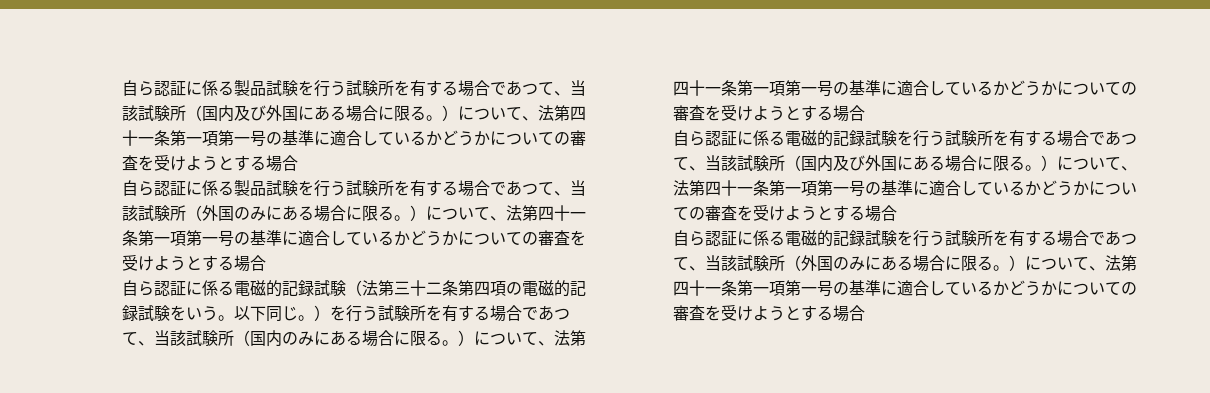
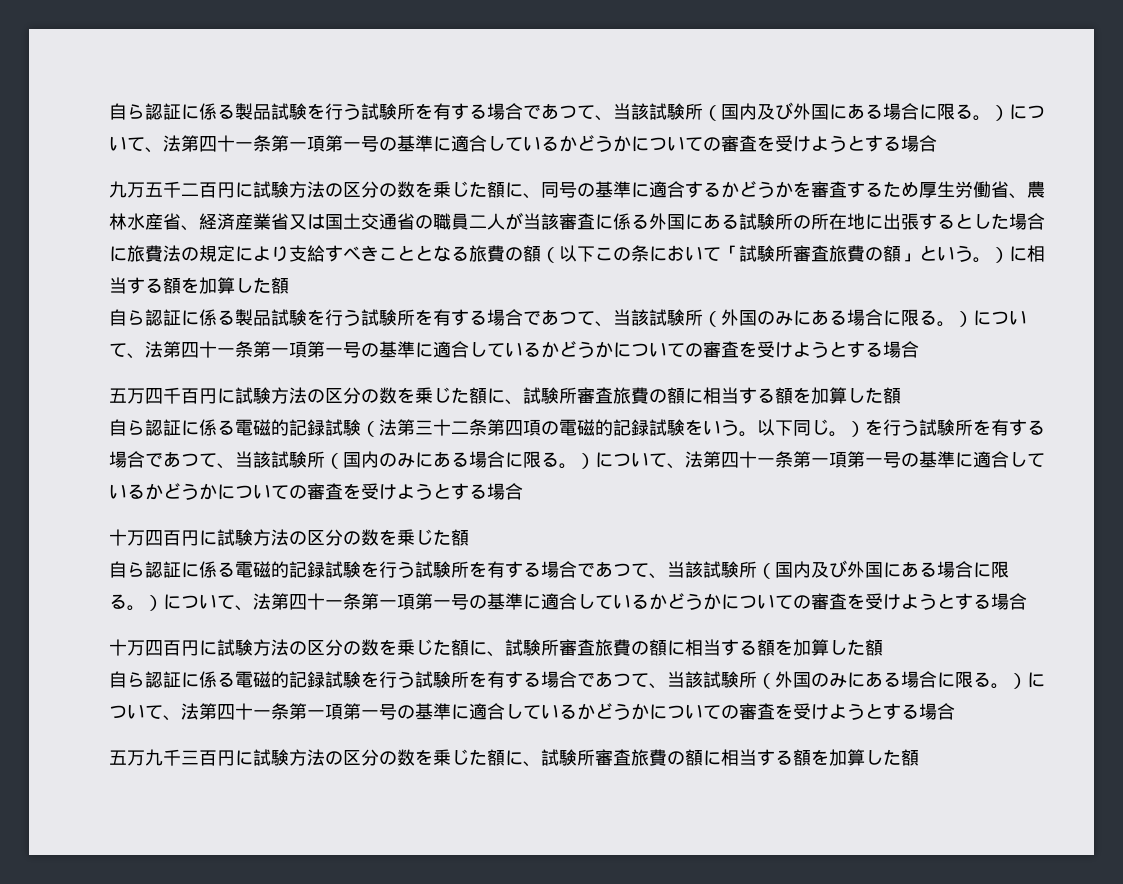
(298, 163) none -> [108,181,1045,199] [108,212,1045,231] [108,245,1045,263] [108,277,289,294] // 九万五千二百円に試験方法の区分の数を乗じた額に、同号の基準に適合するかどうかを審査するため厚生労働省、農林水産省、経済産業省又は国土交通省の職員二人が当該審査に係る外国にある試験所の所在地に出張するとした場合に旅費法の規定により支給すべきこととなる旅費の額（以下この条において「試験所審査旅費の額」という。）に相当する額を加算した額
(266, 263) none -> [108,387,901,405] // 五万四千百円に試験方法の区分の数を乗じた額に、試験所審査旅費の額に相当する額を加算した額
(865, 113) none -> [108,529,469,546] // 十万四百円に試験方法の区分の数を乗じた額
(897, 213) none -> [108,639,883,657] // 十万四百円に試験方法の区分の数を乗じた額に、試験所審査旅費の額に相当する額を加算した額
(865, 313) none -> [108,749,919,767] // 五万九千三百円に試験方法の区分の数を乗じた額に、試験所審査旅費の額に相当する額を加算した額

